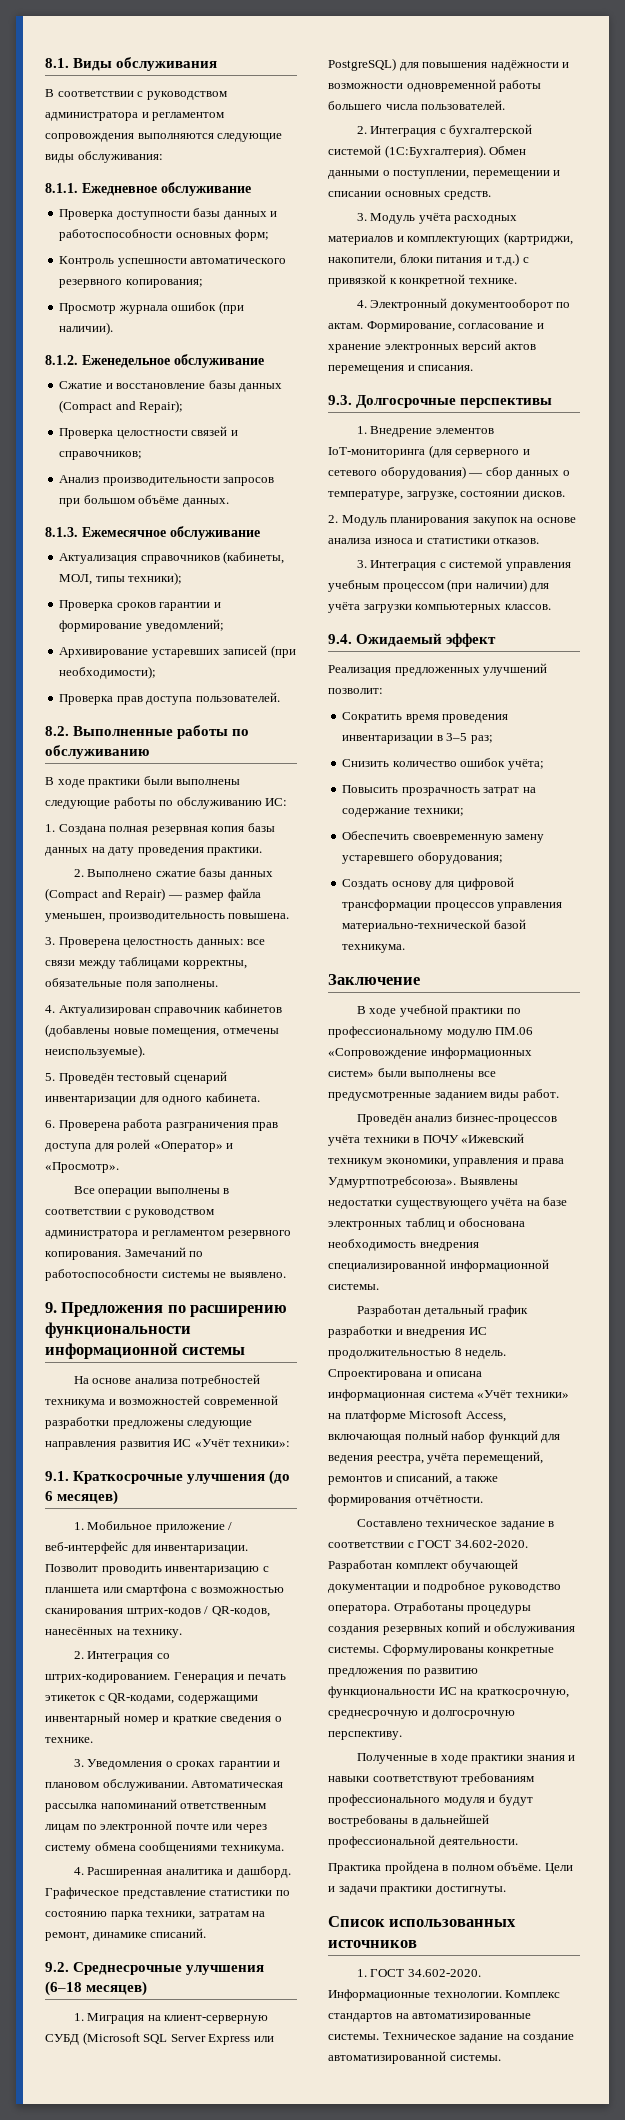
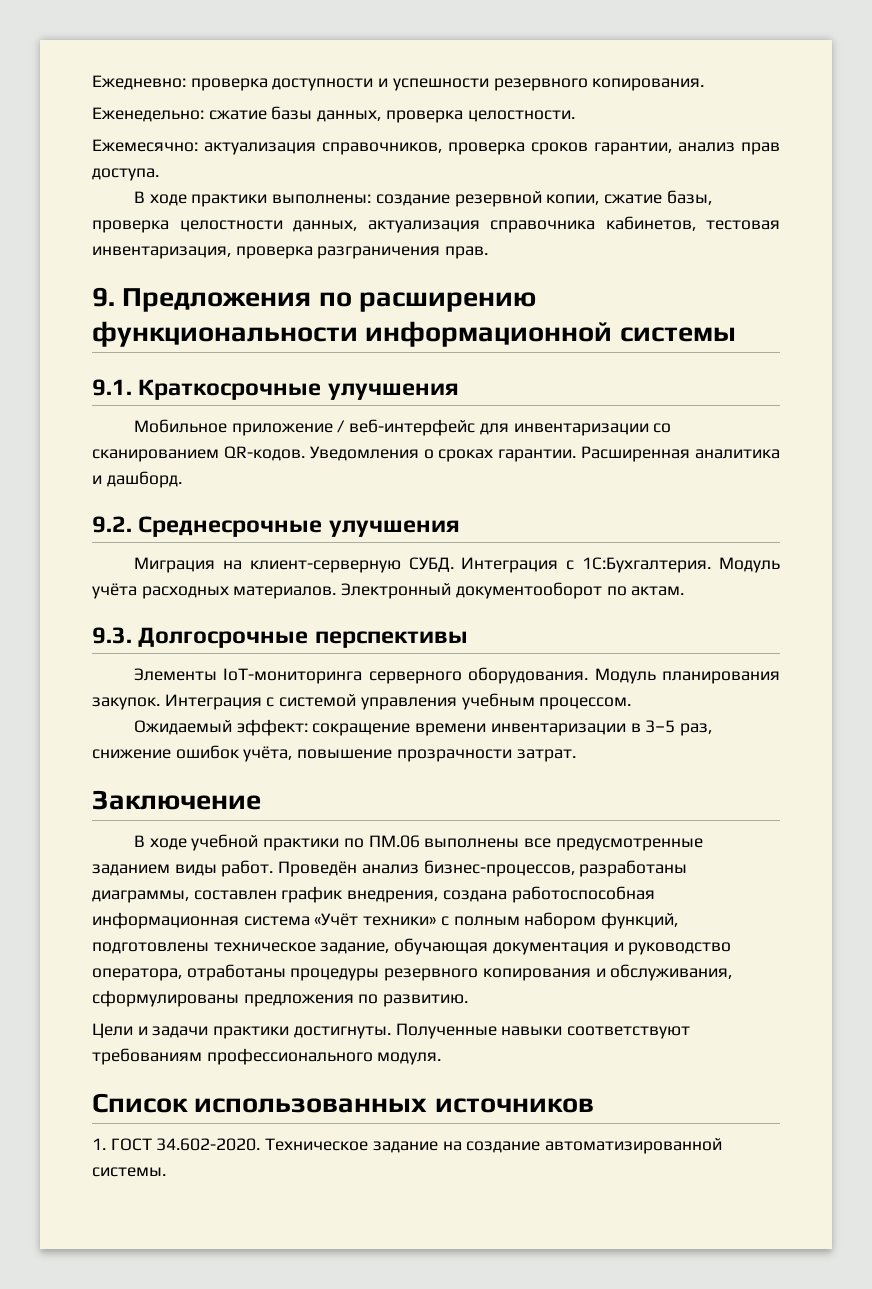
[45,57,218,71] [45,89,227,100] [45,112,225,121] [45,133,283,142] [45,151,163,163] [45,182,251,196] [59,208,278,220] [59,229,270,241] [59,256,287,267] [59,279,203,288] [59,301,244,314] [59,322,114,335] [45,354,264,368] [59,380,283,392] [59,400,184,413] [59,426,238,439] [59,451,143,460] [59,475,275,486] [59,495,229,507] [45,526,260,540] [59,551,285,564] [59,572,183,585] [59,600,221,611] [59,619,224,632] [59,645,296,658] [59,666,157,679] [59,692,280,705] [45,725,250,739] [45,745,149,759] [45,776,241,788] [45,797,288,809] [45,823,275,835] [45,847,263,856] [73,868,273,880] [45,888,261,901] [45,913,290,922] [45,937,266,948] [45,957,247,969] [45,978,219,987] [45,1004,282,1016] [45,1024,279,1037] [45,1045,145,1058] [45,1071,227,1084] [45,1093,260,1105] [45,1119,279,1131] [45,1139,234,1152] [45,1162,119,1173] [73,1186,230,1197] [45,1209,215,1218] [45,1230,291,1239] [45,1247,204,1260] [45,1269,286,1281] 8.1. Виды обслуживания // В соответствии с руководством администратора и регламентом сопровождения выполняются следующие виды обслуживания: // 8.1.1. Ежедневное обслуживание // Проверка доступности базы данных и работоспособности основных форм; // Контроль успешности автоматического резервного копирования; // Просмотр журнала ошибок (при наличии). // 8.1.2. Еженедельное обслуживание // Сжатие и восстановление базы данных (Compact and Repair); // Проверка целостности связей и справочников; // Анализ производительности запросов при большом объёме данных. // 8.1.3. Ежемесячное обслуживание // Актуализация справочников (кабинеты, МОЛ, типы техники); // Проверка сроков гарантии и формирование уведомлений; // Архивирование устаревших записей (при необходимости); // Проверка прав доступа пользователей. // 8.2. Выполненные работы по обслуживанию // В ходе практики были выполнены следующие работы по обслуживанию ИС: // 1. Создана полная резервная копия базы данных на дату проведения практики. // 2. Выполнено сжатие базы данных (Compact and Repair) — размер файла уменьшен, производительность повышена. // 3. Проверена целостность данных: все связи между таблицами корректны, обязательные поля заполнены. // 4. Актуализирован справочник кабинетов (добавлены новые помещения, отмечены неиспользуемые). // 5. Проведён тестовый сценарий инвентаризации для одного кабинета. // 6. Проверена работа разграничения прав доступа для ролей «Оператор» и «Просмотр». // Все операции выполнены в соответствии с руководством администратора и регламентом резервного копирования. Замечаний по работоспособности системы не выявлено. -> [92,75,705,91] [92,106,575,123] [92,139,780,155] [92,168,159,181] [134,190,712,207] [92,216,780,233] [92,246,489,259] Ежедневно: проверка доступности и успешности резервного копирования. // Еженедельно: сжатие базы данных, проверка целостности. // Ежемесячно: актуализация справочников, проверка сроков гарантии, анализ прав доступа. // В ходе практики выполнены: создание резервной копии, сжатие базы, проверка целостности данных, актуализация справочника кабинетов, тестовая инвентаризация, проверка разграничения прав.
[73,1374,261,1387] [45,1395,278,1408] [45,1417,253,1429] [45,1439,291,1450] // На основе анализа потребностей техникума и возможностей современной разработки предложены следующие направления развития ИС «Учёт техники»: -> (736, 334) none
[269,1470,291,1485] [45,1490,119,1505] [73,1522,84,1530] (до 6 месяцев) // 1. -> (459, 391) //
[154,1545,249,1554] [45,1564,269,1575] [45,1584,285,1596] [45,1606,270,1617] [45,1627,183,1638] [73,1651,170,1662] [45,1672,286,1683] [45,1693,258,1704] [45,1712,282,1725] [45,1737,93,1743] [73,1759,281,1770] [45,1779,284,1791] [45,1799,267,1812] [45,1820,267,1833] [45,1842,284,1854] [73,1866,291,1878] [45,1887,290,1899] [45,1911,266,1920] [45,1928,207,1941] [45,1962,265,1975] [45,1981,148,1996] [73,2013,269,2024] [45,2032,274,2045] [328,58,570,71] [328,79,542,92] [328,100,506,110] [356,124,533,137] [328,145,527,158] [328,170,561,179] [328,191,492,200] [356,213,518,224] [328,232,573,245] [328,253,529,266] [328,274,517,287] [356,298,571,311] [328,321,544,332] [328,340,536,353] [328,365,474,374] [328,395,553,408] [356,426,494,437] [328,445,530,458] [328,466,570,479] [328,491,565,500] [328,515,576,526] [328,538,540,544] [356,560,367,568] инвентаризации. Позволит проводить инвентаризацию с планшета или смартфона с возможностью сканирования штрих-кодов / QR-кодов, нанесённых на технику. // 2. Интеграция со штрих-кодированием. Генерация и печать этикеток с QR-кодами, содержащими инвентарный номер и краткие сведения о технике. // 3. Уведомления о сроках гарантии и плановом обслуживании. Автоматическая рассылка напоминаний ответственным лицам по электронной почте или через систему обмена сообщениями техникума. // 4. Расширенная аналитика и дашборд. Графическое представление статистики по состоянию парка техники, затратам на ремонт, динамике списаний. // 9.2. Среднесрочные улучшения (6–18 месяцев) // 1. Миграция на клиент-серверную СУБД (Microsoft SQL Server Express или PostgreSQL) для повышения надёжности и возможности одновременной работы большего числа пользователей. // 2. Интеграция с бухгалтерской системой (1С:Бухгалтерия). Обмен данными о поступлении, перемещении и списании основных средств. // 3. Модуль учёта расходных материалов и комплектующих (картриджи, накопители, блоки питания и т.д.) с привязкой к конкретной технике. // 4. Электронный документооборот по актам. Формирование, согласование и хранение электронных версий актов перемещения и списания. // 9.3. Долгосрочные перспективы // 1. Внедрение элементов IoT-мониторинга (для серверного и сетевого оборудования) — сбор данных о температуре, загрузке, состоянии дисков. // 2. Модуль планирования закупок на основе анализа износа и статистики отказов. // 3. -> [513,423,672,436] [92,446,781,462] [92,471,182,488] [92,516,460,537] [134,557,780,573] [92,582,685,599] [92,627,468,648] [134,667,781,684] [92,697,160,710] инвентаризации со сканированием QR-кодов. Уведомления о сроках гарантии. Расширенная аналитика и дашборд. // 9.2. Среднесрочные улучшения // Миграция на клиент-серверную СУБД. Интеграция с 1С:Бухгалтерия. Модуль учёта расходных материалов. Электронный документооборот по актам. // 9.3. Долгосрочные перспективы // Элементы IoT-мониторинга серверного оборудования. Модуль планирования закупок.
[382,579,550,592] [328,602,551,613] [328,633,497,647] [328,663,548,676] [328,688,383,694] [342,712,509,723] [342,733,493,744] [342,758,544,770] [342,785,536,796] [342,808,464,817] [342,831,545,843] [342,852,503,864] [342,877,514,890] [342,899,563,911] [342,919,526,932] [342,944,406,953] процессом (при наличии) для учёта загрузки компьютерных классов. // 9.4. Ожидаемый эффект // Реализация предложенных улучшений позволит: // Сократить время проведения инвентаризации в 3–5 раз; // Снизить количество ошибок учёта; // Повысить прозрачность затрат на содержание техники; // Обеспечить своевременную замену устаревшего оборудования; // Создать основу для цифровой трансформации процессов управления материально-технической базой техникума. -> [539,697,632,710] [134,719,713,736] [92,745,576,762] процессом. // Ожидаемый эффект: сокращение времени инвентаризации в 3–5 раз, снижение ошибок учёта, повышение прозрачности затрат.
[328,1026,534,1038] [328,1047,532,1059] [328,1068,407,1077] профессиональному модулю ПМ.06 «Сопровождение информационных систем» были -> [368,835,420,848] ПМ.06
(559, 1095) // -> (274, 868) none
[455,1113,557,1125] [328,1133,525,1146] [328,1158,565,1167] [328,1176,518,1188] [328,1197,568,1209] [328,1218,525,1230] [328,1239,479,1251] [328,1259,549,1272] [328,1284,379,1290] [356,1304,528,1317] [328,1326,487,1338] [328,1348,507,1359] [328,1369,483,1380] [328,1389,569,1401] [328,1410,506,1422] [328,1430,561,1443] [328,1451,543,1464] [328,1472,499,1485] [328,1494,483,1506] [356,1519,555,1530] [328,1540,528,1548] [328,1559,519,1572] [328,1581,561,1593] [328,1602,532,1614] [328,1622,576,1635] [328,1644,555,1656] [328,1668,479,1677] [328,1686,569,1698] [328,1710,516,1719] [328,1731,402,1740] [356,1753,576,1764] [328,1773,535,1785] [328,1794,533,1806] [328,1814,490,1827] [328,1835,518,1848] [328,1861,542,1874] бизнес-процессов учёта техники в ПОЧУ «Ижевский техникум экономики, управления и права Удмуртпотребсоюза». Выявлены недостатки существующего учёта на базе электронных таблиц и обоснована необходимость внедрения специализированной информационной системы. // Разработан детальный график разработки и внедрения ИС продолжительностью 8 недель. Спроектирована и описана информационная система «Учёт техники» на платформе Microsoft Access, включающая полный набор функций для ведения реестра, учёта перемещений, ремонтов и списаний, а также формирования отчётности. // Составлено техническое задание в соответствии с ГОСТ 34.602-2020. Разработан комплект обучающей документации и подробное руководство оператора. Отработаны процедуры создания резервных копий и обслуживания системы. Сформулированы конкретные предложения по развитию функциональности ИС на краткосрочную, среднесрочную и долгосрочную перспективу. // Полученные в ходе практики знания и навыки соответствуют требованиям профессионального модуля и будут востребованы в дальнейшей профессиональной деятельности. // Практика пройдена в полном объёме. -> [423,860,688,877] [92,886,655,903] [92,912,679,929] [92,938,732,955] [92,964,733,981] [92,990,469,1007] бизнес-процессов, разработаны диаграммы, составлен график внедрения, создана работоспособная информационная система «Учёт техники» с полным набором функций, подготовлены техническое задание, обучающая документация и руководство оператора, отработаны процедуры резервного копирования и обслуживания, сформулированы предложения по развитию. //
(506, 1890) none -> [395,1023,691,1039] [92,1048,442,1065] Полученные навыки соответствуют требованиям профессионального модуля.
[328,1989,561,2001] [328,2013,532,2022] [328,2034,379,2040] Информационные технологии. Комплекс стандартов на автоматизированные системы. -> (261, 1144) none

